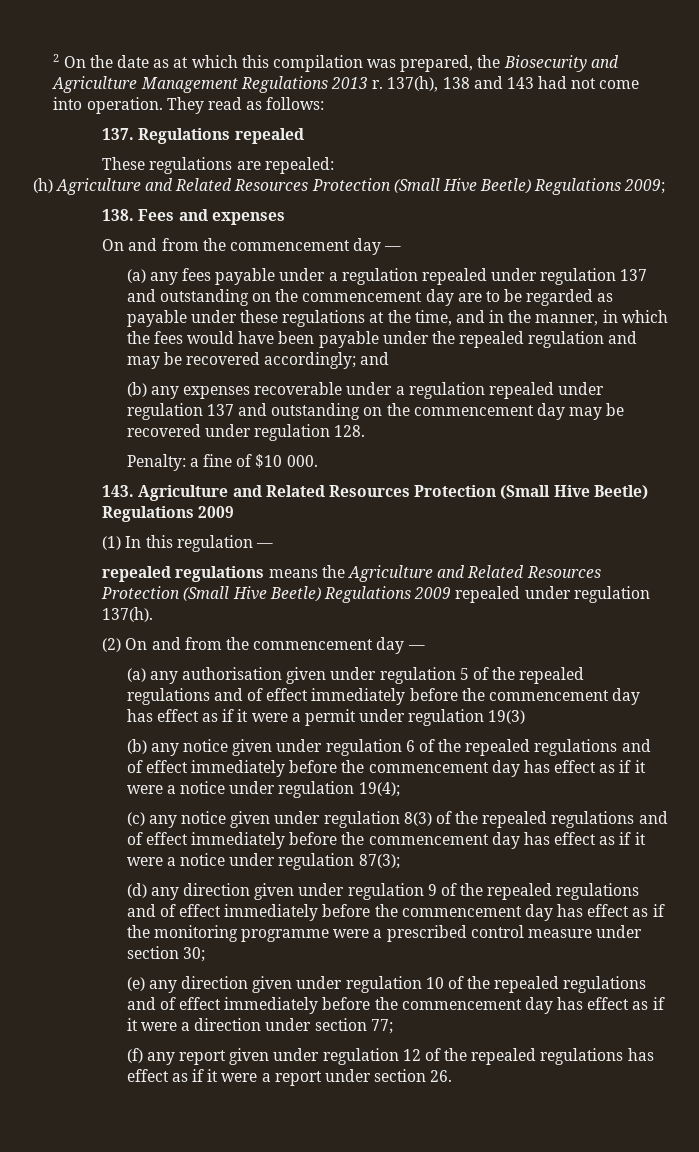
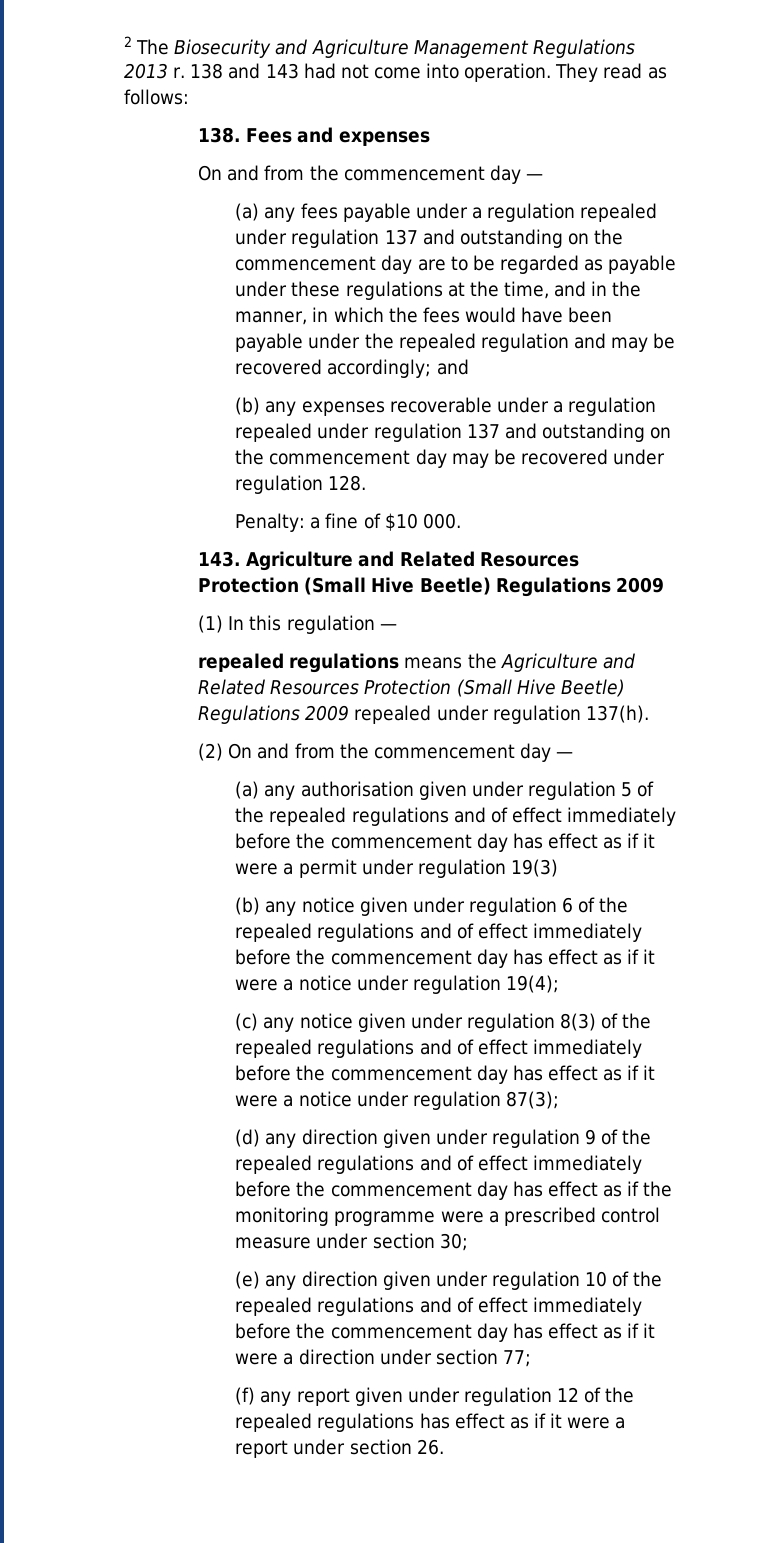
[63,55,501,72] On the date as at which this compilation was prepared, the -> [136,39,170,55] The
[387,76,439,92] 137(h), -> (186, 72) none
[102,128,304,144] [102,157,334,174] [32,178,666,195] // 137. Regulations repealed // These regulations are repealed: // (h) Agriculture and Related Resources Protection (Small Hive Beetle) Regulations 2009; -> (190, 97) none

